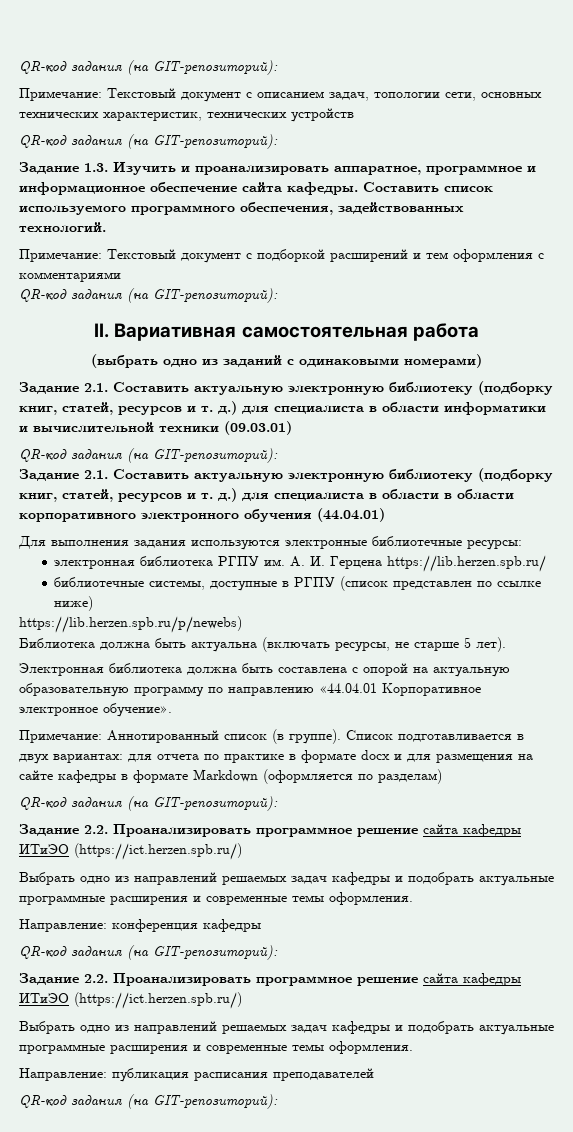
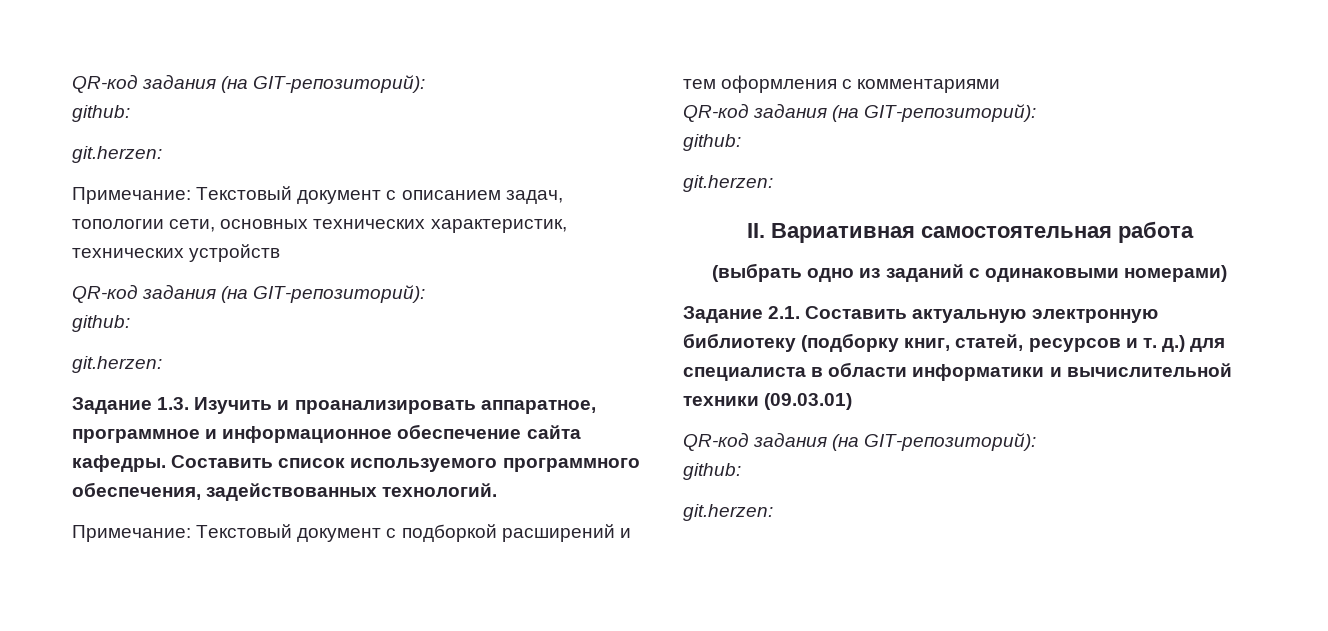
[19,60,278,75] QR-код задания (на GIT-репозиторий): -> [72,74,426,93] [72,105,130,122] [72,146,162,163] QR-код задания (на GIT-репозиторий): // github: // git.herzen:
(278, 141) none -> [72,315,130,332] [72,356,162,373] // github: // git.herzen:
(278, 295) none -> [683,134,741,151] [683,175,773,192] // github: // git.herzen:
[19,468,553,482] [19,488,514,502] [19,508,385,522] [18,536,522,550] [54,555,547,572] [54,576,542,591] [54,596,94,611] [19,616,242,633] [19,637,506,652] [19,663,510,677] [19,683,481,697] [19,703,172,717] [19,729,524,744] [19,750,533,764] [19,769,442,784] [19,796,278,811] [19,824,521,837] [19,843,242,860] [19,872,554,886] [19,892,413,905] [19,919,261,932] [19,945,278,960] [19,973,521,986] [19,992,242,1009] [19,1021,554,1035] [19,1041,413,1054] [19,1068,374,1082] [19,1094,278,1109] Задание 2.1. Составить актуальную электронную библиотеку (подборку книг, статей, ресурсов и т. д.) для специалиста в области в области корпоративного электронного обучения (44.04.01) // Для выполнения задания используются электронные библиотечные ресурсы: // электронная библиотека РГПУ им. А. И. Герцена https://lib.herzen.spb.ru/ // библиотечные системы, доступные в РГПУ (список представлен по ссылке ниже) // https://lib.herzen.spb.ru/p/newebs) // Библиотека должна быть актуальна (включать ресурсы, не старше 5 лет). // Электронная библиотека должна быть составлена с опорой на актуальную образовательную программу по направлению «44.04.01 Корпоративное электронное обучение». // Примечание: Аннотированный список (в группе). Список подготавливается в двух вариантах: для отчета по практике в формате docx и для размещения на сайте кафедры в формате Markdown (оформляется по разделам) // QR-код задания (на GIT-репозиторий): // Задание 2.2. Проанализировать программное решение сайта кафедры ИТиЭО (https://ict.herzen.spb.ru/) // Выбрать одно из направлений решаемых задач кафедры и подобрать актуальные программные расширения и современные темы оформления. // Направление: конференция кафедры // QR-код задания (на GIT-репозиторий): // Задание 2.2. Проанализировать программное решение сайта кафедры ИТиЭО (https://ict.herzen.spb.ru/) // Выбрать одно из направлений решаемых задач кафедры и подобрать актуальные программные расширения и современные темы оформления. // Направление: публикация расписания преподавателей // QR-код задания (на GIT-репозиторий): -> [683,463,741,480] [683,504,773,521] github: // git.herzen:

